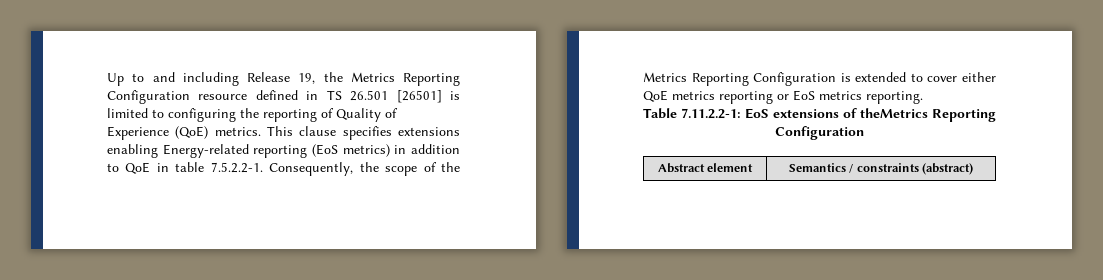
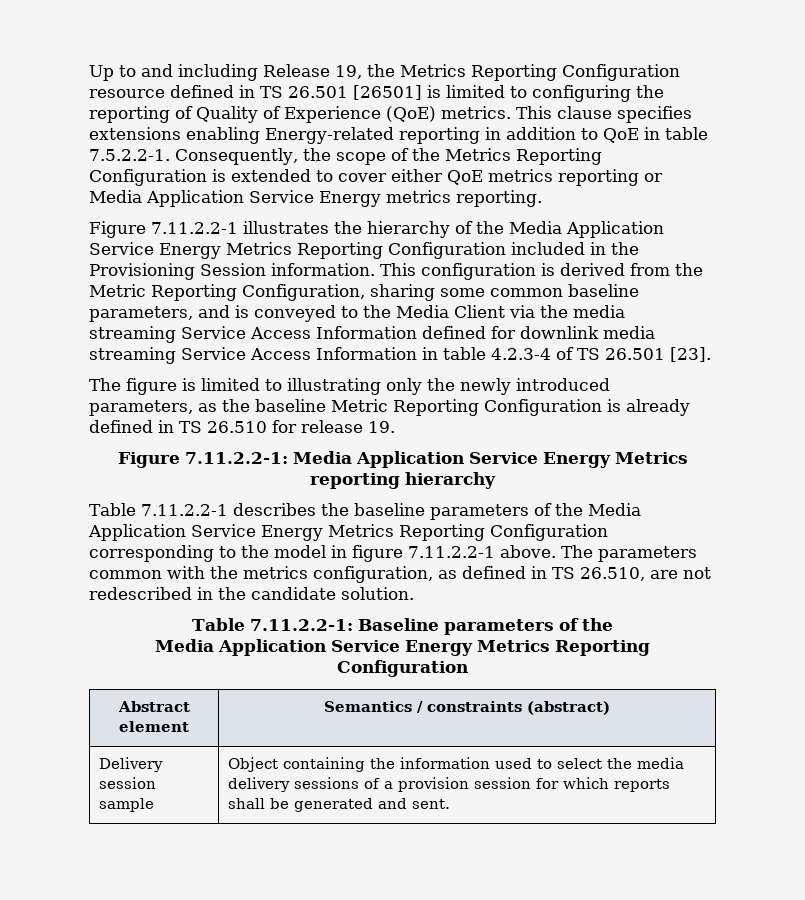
[312,144,390,157] (EoS metrics) -> (480, 135) none
[793,90,923,104] [643,108,928,119] EoS metrics reporting. // Table 7.11.2.2-1: EoS extensions of theMetrics -> [89,190,542,207] [89,221,664,238] [89,242,639,259] [89,263,703,280] [89,284,639,301] [89,305,625,322] [89,326,655,343] [89,347,711,364] [89,378,610,395] [89,399,690,416] [89,420,395,433] [117,451,688,468] [310,472,496,489] [89,503,641,520] [88,524,608,541] [89,545,697,562] [89,566,711,583] [89,587,414,600] [192,618,613,635] [155,639,550,656] Media Application Service Energy metrics reporting. // Figure 7.11.2.2-1 illustrates the hierarchy of the Media Application Service Energy Metrics Reporting Configuration included in the Provisioning Session information. This configuration is derived from the Metric Reporting Configuration, sharing some common baseline parameters, and is conveyed to the Media Client via the media streaming Service Access Information defined for downlink media streaming Service Access Information in table 4.2.3-4 of TS 26.501 [23]. // The figure is limited to illustrating only the newly introduced parameters, as the baseline Metric Reporting Configuration is already defined in TS 26.510 for release 19. // Figure 7.11.2.2-1: Media Application Service Energy Metrics reporting hierarchy // Table 7.11.2.2-1 describes the baseline parameters of the Media Application Service Energy Metrics Reporting Configuration corresponding to the model in figure 7.11.2.2-1 above. The parameters common with the metrics configuration, as defined in TS 26.510, are not redescribed in the candidate solution. // Table 7.11.2.2-1: Baseline parameters of the // Media Application Service Energy Metrics
(974, 169) none -> [98,757,163,772] [98,777,156,789] [98,798,154,812] [227,757,684,772] [227,777,670,792] [227,798,450,812] // Delivery session sample | Object containing the information used to select the media delivery sessions of a provision session for which reports shall be generated and sent.

